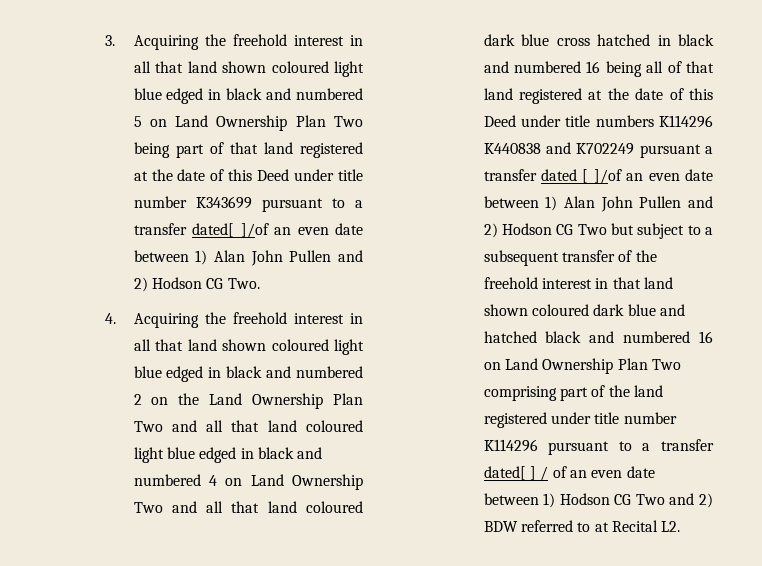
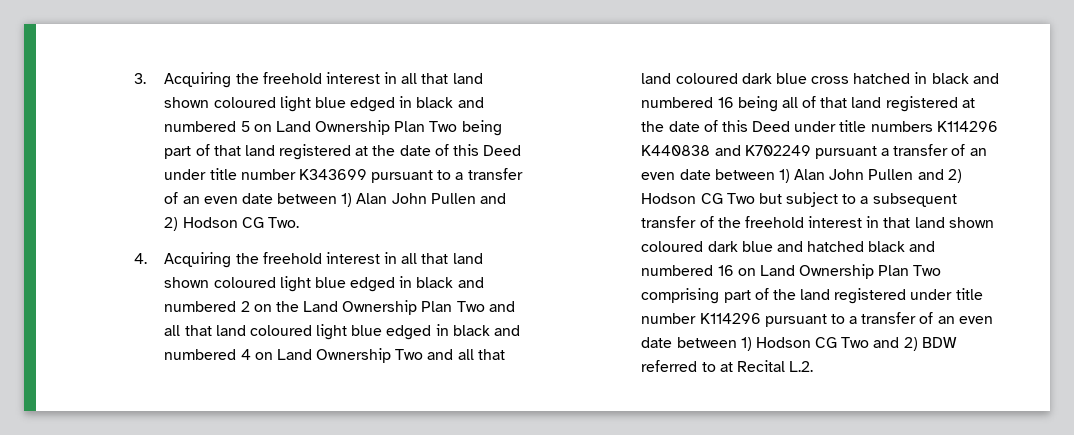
[192,223,269,238] dated[ ]/of -> [164,192,179,204] of
[540,169,622,184] dated [ ]/of -> [951,144,966,156] of
[483,466,549,481] dated[ ] / -> (917, 318) none
[661,521,681,532] L2. -> [789,361,814,372] L.2.

